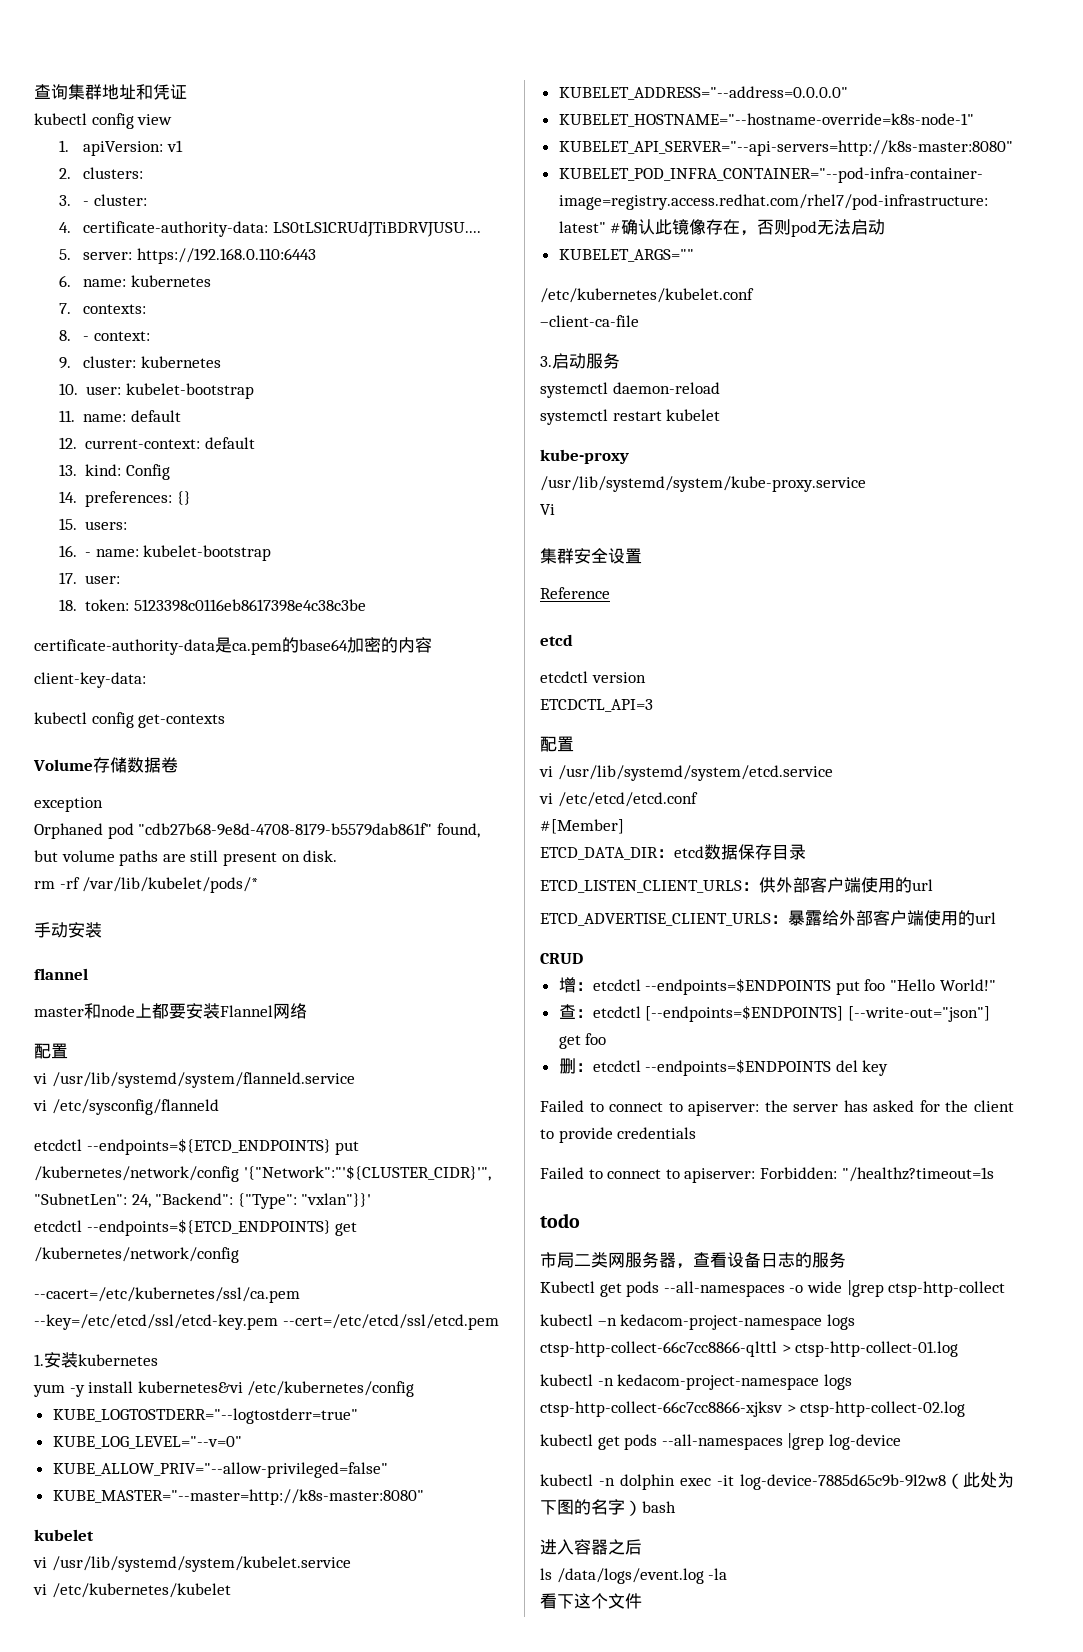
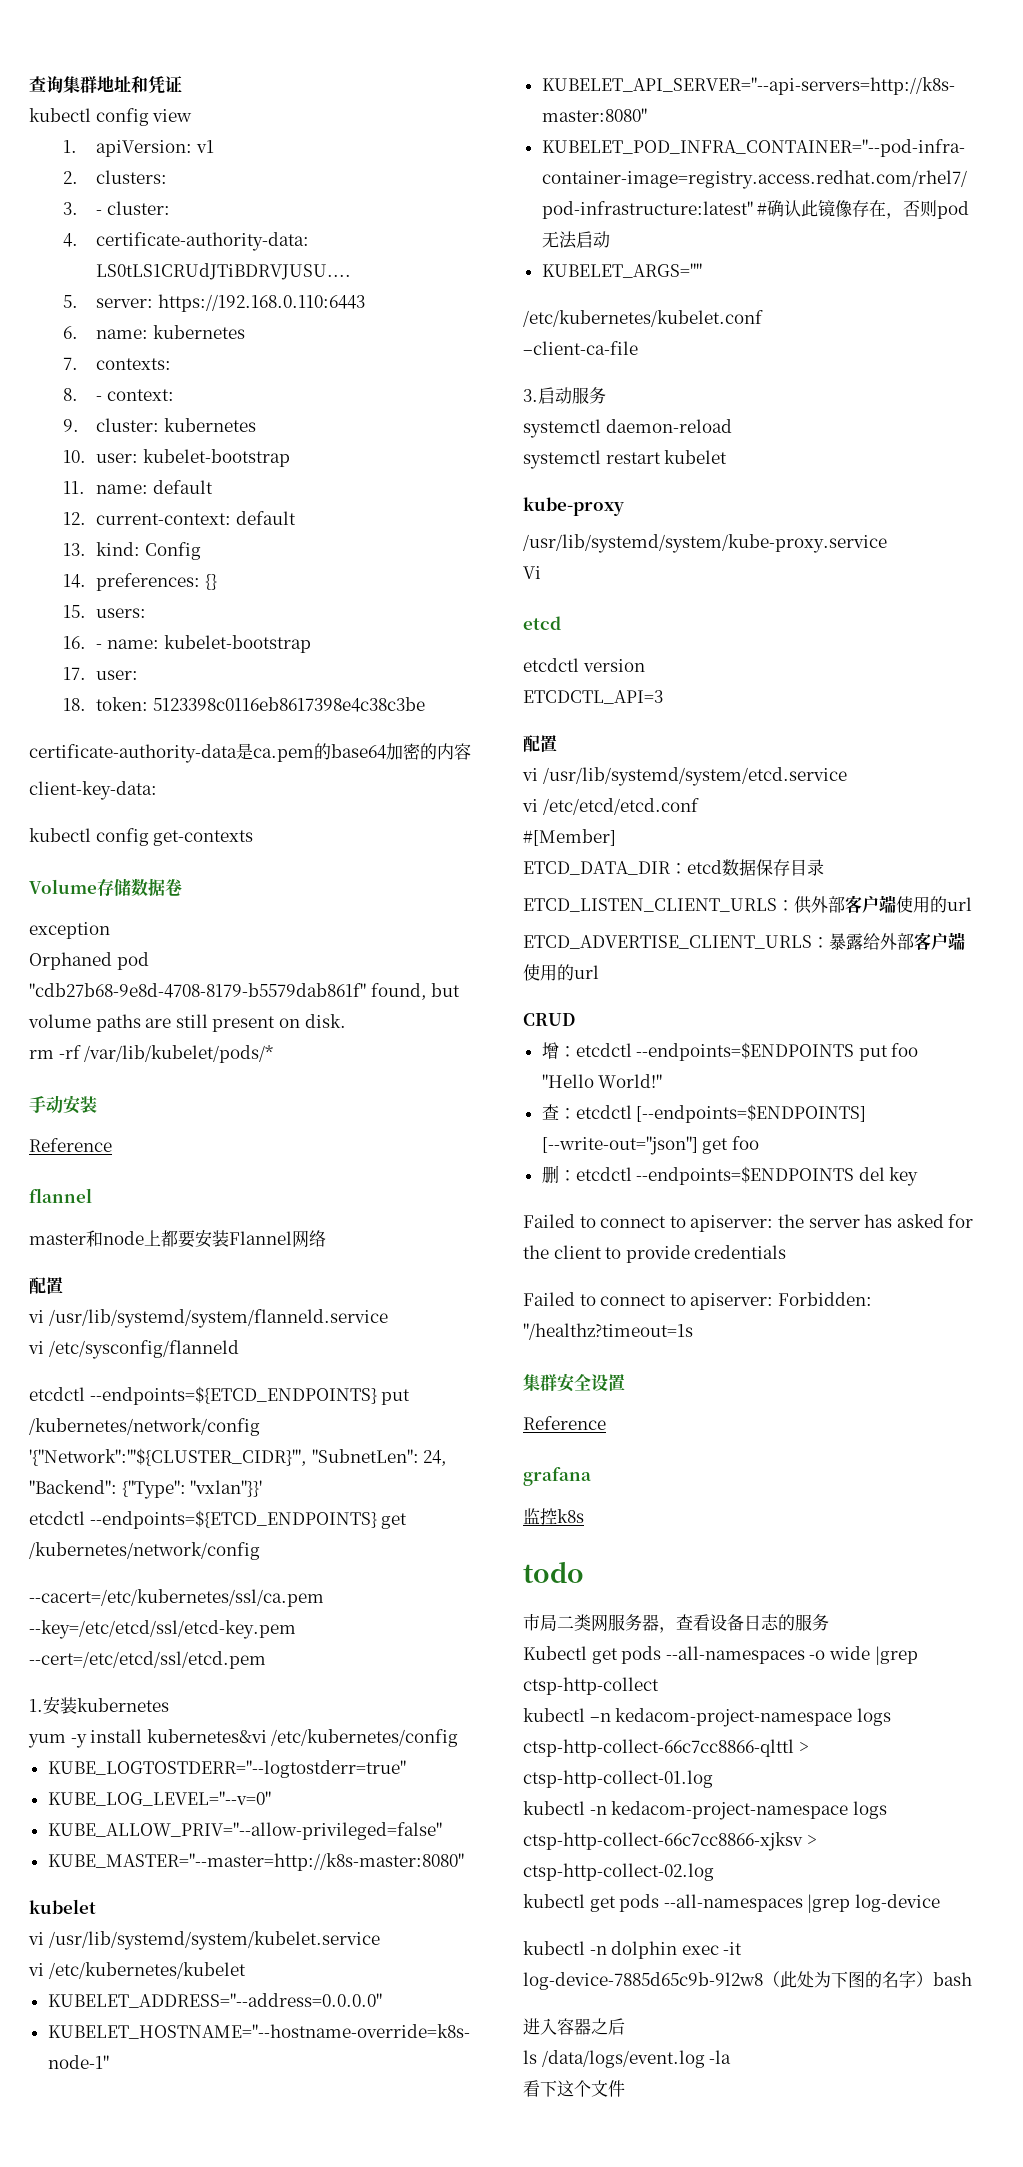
(102, 930) none -> [29,1138,112,1152] // Reference
[540,548,642,564] [540,587,610,599] // 集群安全设置 // Reference -> (541, 572) none
(994, 1174) none -> [523,1373,625,1392] [523,1416,606,1430] [523,1467,591,1486] [523,1508,584,1525] // 集群安全设置 // Reference // grafana // 监控k8s

